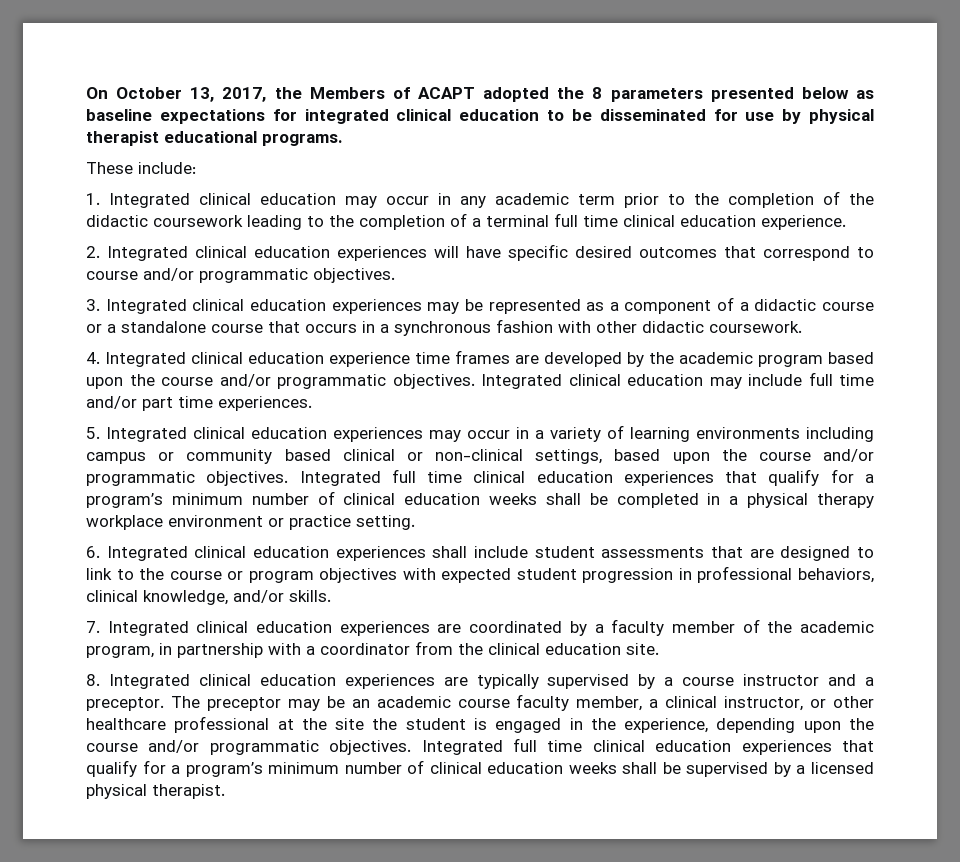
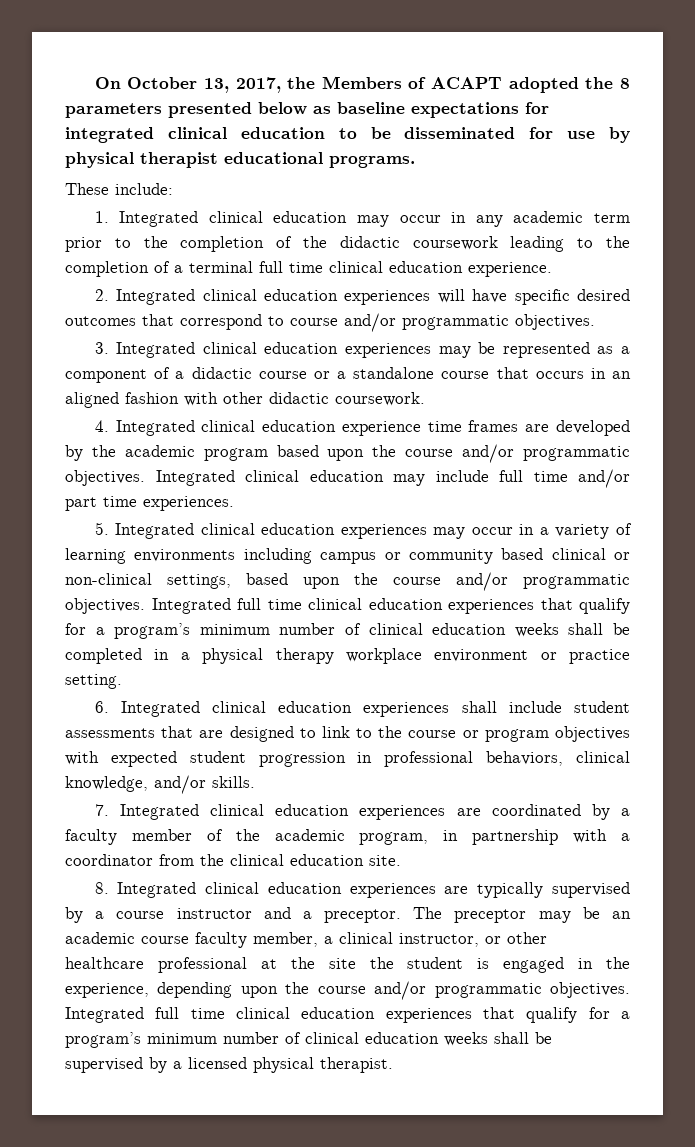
[380,321,491,336] a synchronous -> [612,371,631,379] [65,392,119,408] an aligned

